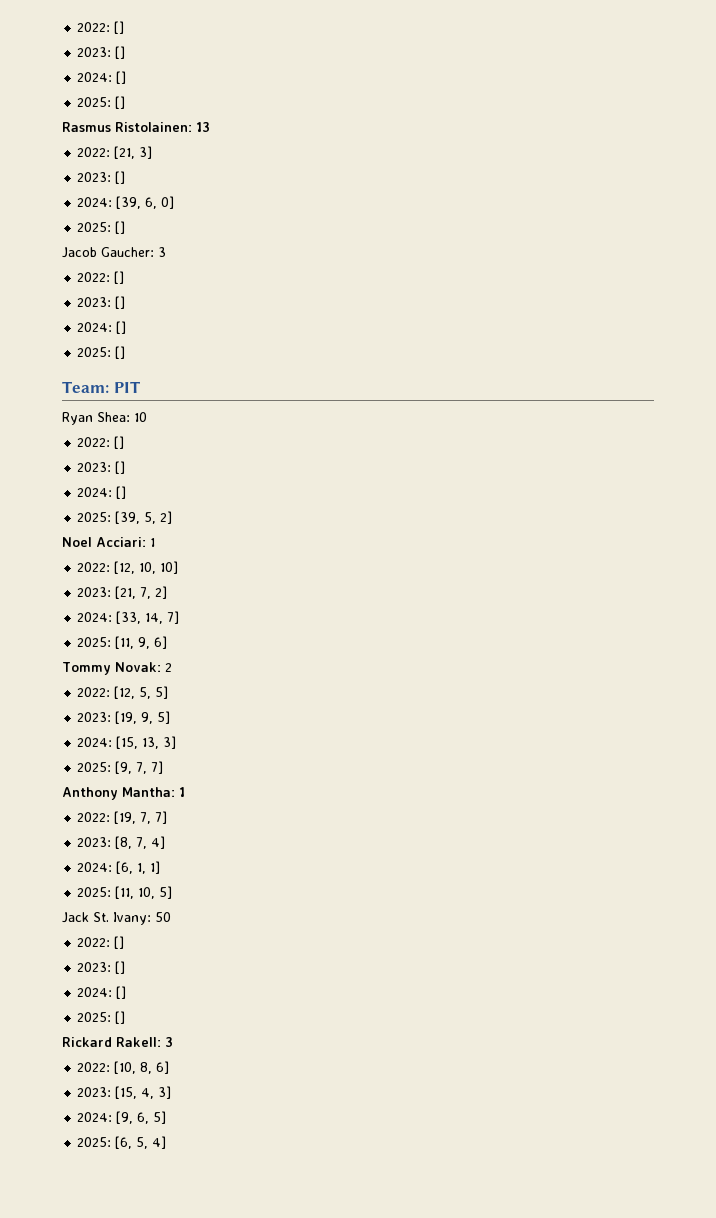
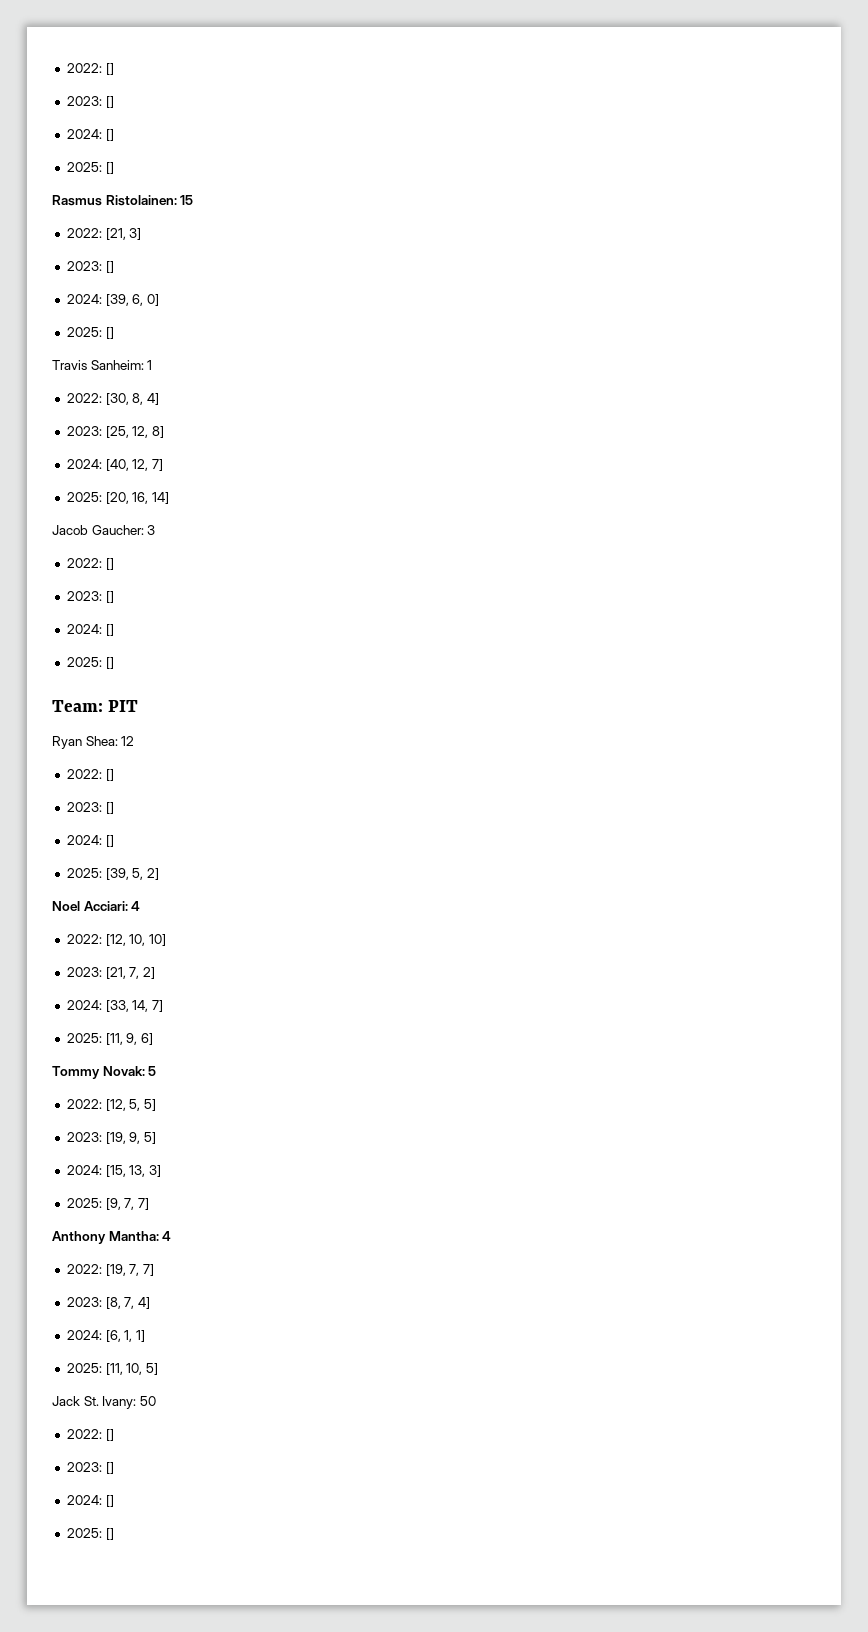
[196,122,210,132] 13 -> [180,195,194,205] 15
(126, 227) none -> [52,360,153,370] [66,393,159,405] [66,426,164,438] [66,459,163,471] [66,492,169,504] // Travis Sanheim: 1 // 2022: [30, 8, 4] // 2023: [25, 12, 8] // 2024: [40, 12, 7] // 2025: [20, 16, 14]
[134,412,147,422] 10 -> [121,736,135,746] 12
[150,538,155,547] 1 -> [131,901,141,911] 4
[164,663,172,672] 2 -> [148,1066,157,1076] 5
[179,787,185,797] 1 -> [162,1231,172,1241] 4
[62,1037,173,1047] [77,1061,170,1074] [77,1086,172,1099] [77,1111,167,1124] [77,1136,167,1149] // Rickard Rakell: 3 // 2022: [10, 8, 6] // 2023: [15, 4, 3] // 2024: [9, 6, 5] // 2025: [6, 5, 4] -> (114, 1534) none

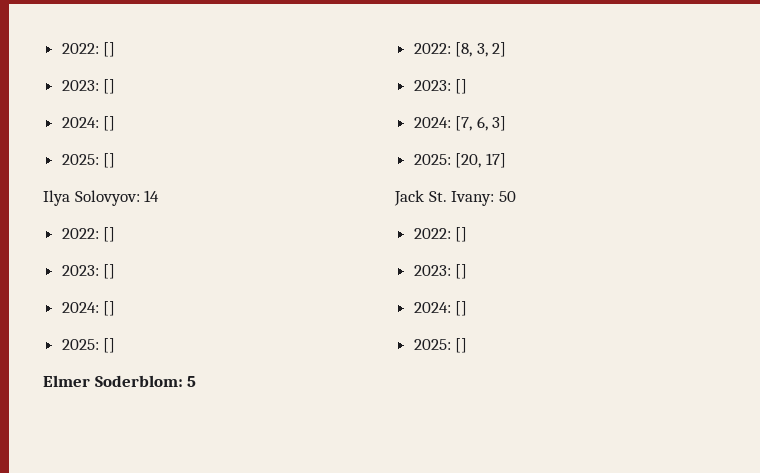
[66,63,114,75] [66,96,114,108] [66,129,114,141] [66,162,114,174] [52,195,194,206] [66,228,142,240] [66,261,114,273] [66,294,159,306] [66,327,114,339] [52,360,153,370] [66,393,159,405] [66,426,164,438] [66,459,163,471] [66,492,169,504] [52,525,156,535] [66,558,114,570] [66,591,114,603] [66,624,114,636] [66,657,114,669] [52,700,139,712] [52,736,135,749] [66,769,114,781] [66,802,114,814] [66,835,114,847] [66,868,159,880] [52,901,141,911] [66,934,166,946] [66,967,155,979] [66,1000,163,1012] [66,1033,153,1045] [52,1066,157,1079] [66,1099,156,1111] [66,1132,156,1144] [66,1165,161,1177] [66,1198,149,1210] [52,1231,172,1244] [66,1264,154,1276] [66,1297,150,1309] [66,1330,145,1342] [66,1363,158,1375] 2022: [] // 2023: [] // 2024: [] // 2025: [] // Rasmus Ristolainen: 15 // 2022: [21, 3] // 2023: [] // 2024: [39, 6, 0] // 2025: [] // Travis Sanheim: 1 // 2022: [30, 8, 4] // 2023: [25, 12, 8] // 2024: [40, 12, 7] // 2025: [20, 16, 14] // Jacob Gaucher: 3 // 2022: [] // 2023: [] // 2024: [] // 2025: [] // Team: PIT // Ryan Shea: 12 // 2022: [] // 2023: [] // 2024: [] // 2025: [39, 5, 2] // Noel Acciari: 4 // 2022: [12, 10, 10] // 2023: [21, 7, 2] // 2024: [33, 14, 7] // 2025: [11, 9, 6] // Tommy Novak: 5 // 2022: [12, 5, 5] // 2023: [19, 9, 5] // 2024: [15, 13, 3] // 2025: [9, 7, 7] // Anthony Mantha: 4 // 2022: [19, 7, 7] // 2023: [8, 7, 4] // 2024: [6, 1, 1] // 2025: [11, 10, 5] -> [61,42,116,57] [61,79,116,94] [61,116,116,131] [61,153,116,168] [43,190,160,206] [61,227,116,242] [61,264,116,279] [61,301,116,316] [61,338,116,353] [43,375,197,387] [413,42,507,57] [413,79,468,94] [413,116,507,131] [413,153,506,168] 2022: [] // 2023: [] // 2024: [] // 2025: [] // Ilya Solovyov: 14 // 2022: [] // 2023: [] // 2024: [] // 2025: [] // Elmer Soderblom: 5 // 2022: [8, 3, 2] // 2023: [] // 2024: [7, 6, 3] // 2025: [20, 17]

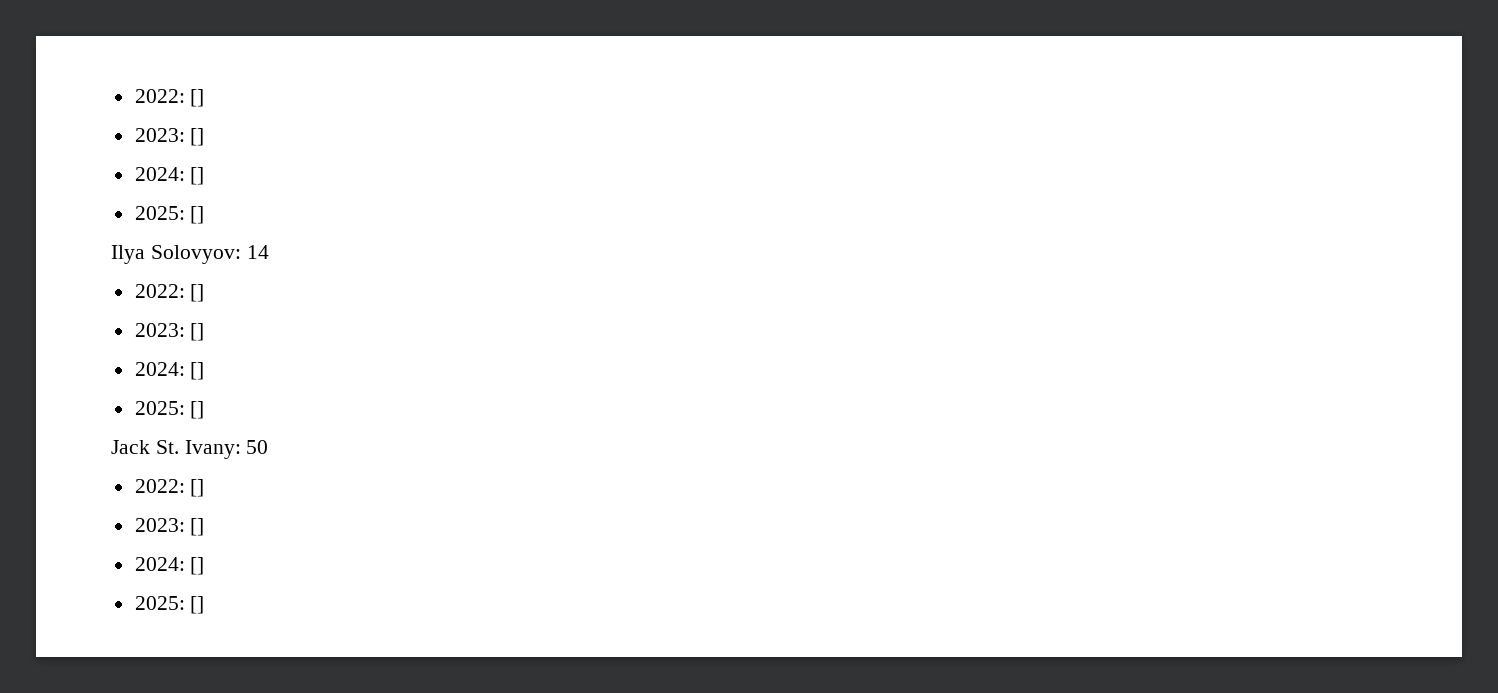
[43,375,197,387] [413,42,507,57] [413,79,468,94] [413,116,507,131] [413,153,506,168] // Elmer Soderblom: 5 // 2022: [8, 3, 2] // 2023: [] // 2024: [7, 6, 3] // 2025: [20, 17] -> (205, 410) none

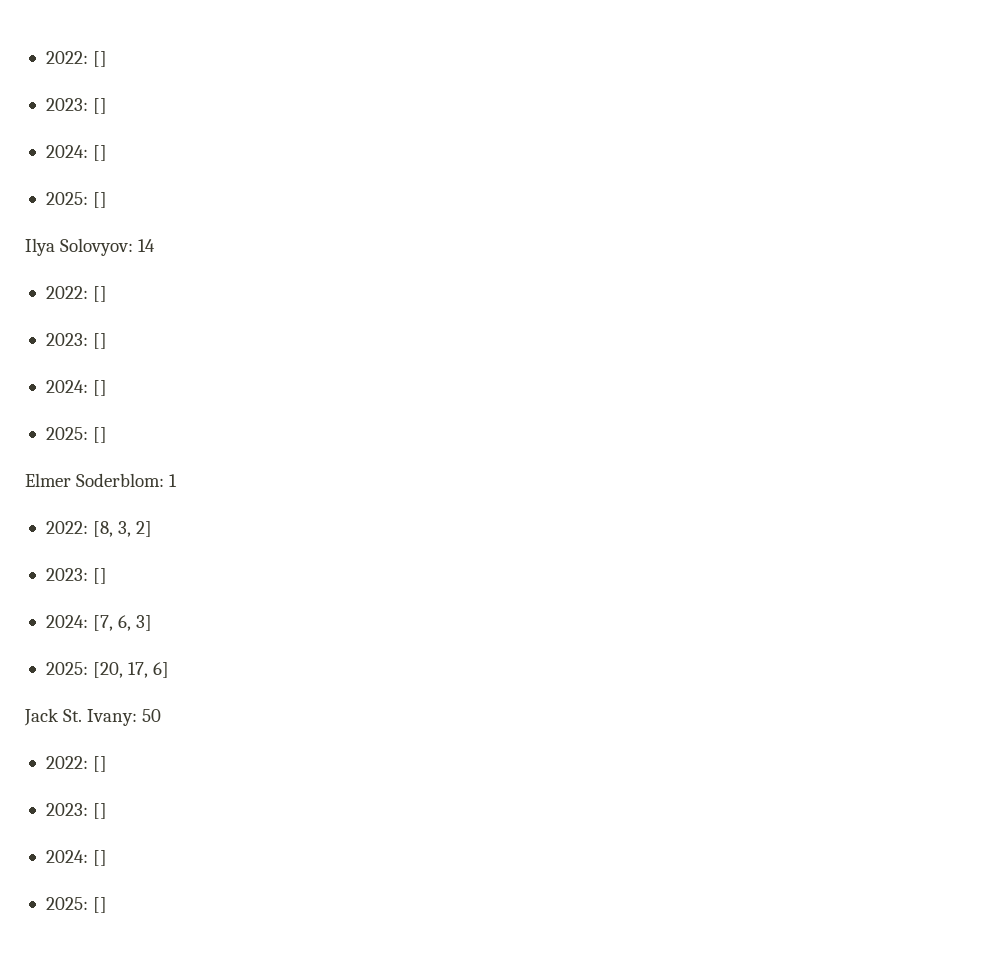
(205, 410) none -> [25,473,178,487] [45,521,153,537] [45,568,108,584] [45,615,153,631] [45,662,170,678] // Elmer Soderblom: 1 // 2022: [8, 3, 2] // 2023: [] // 2024: [7, 6, 3] // 2025: [20, 17, 6]

